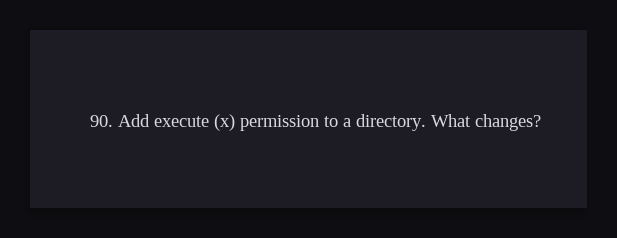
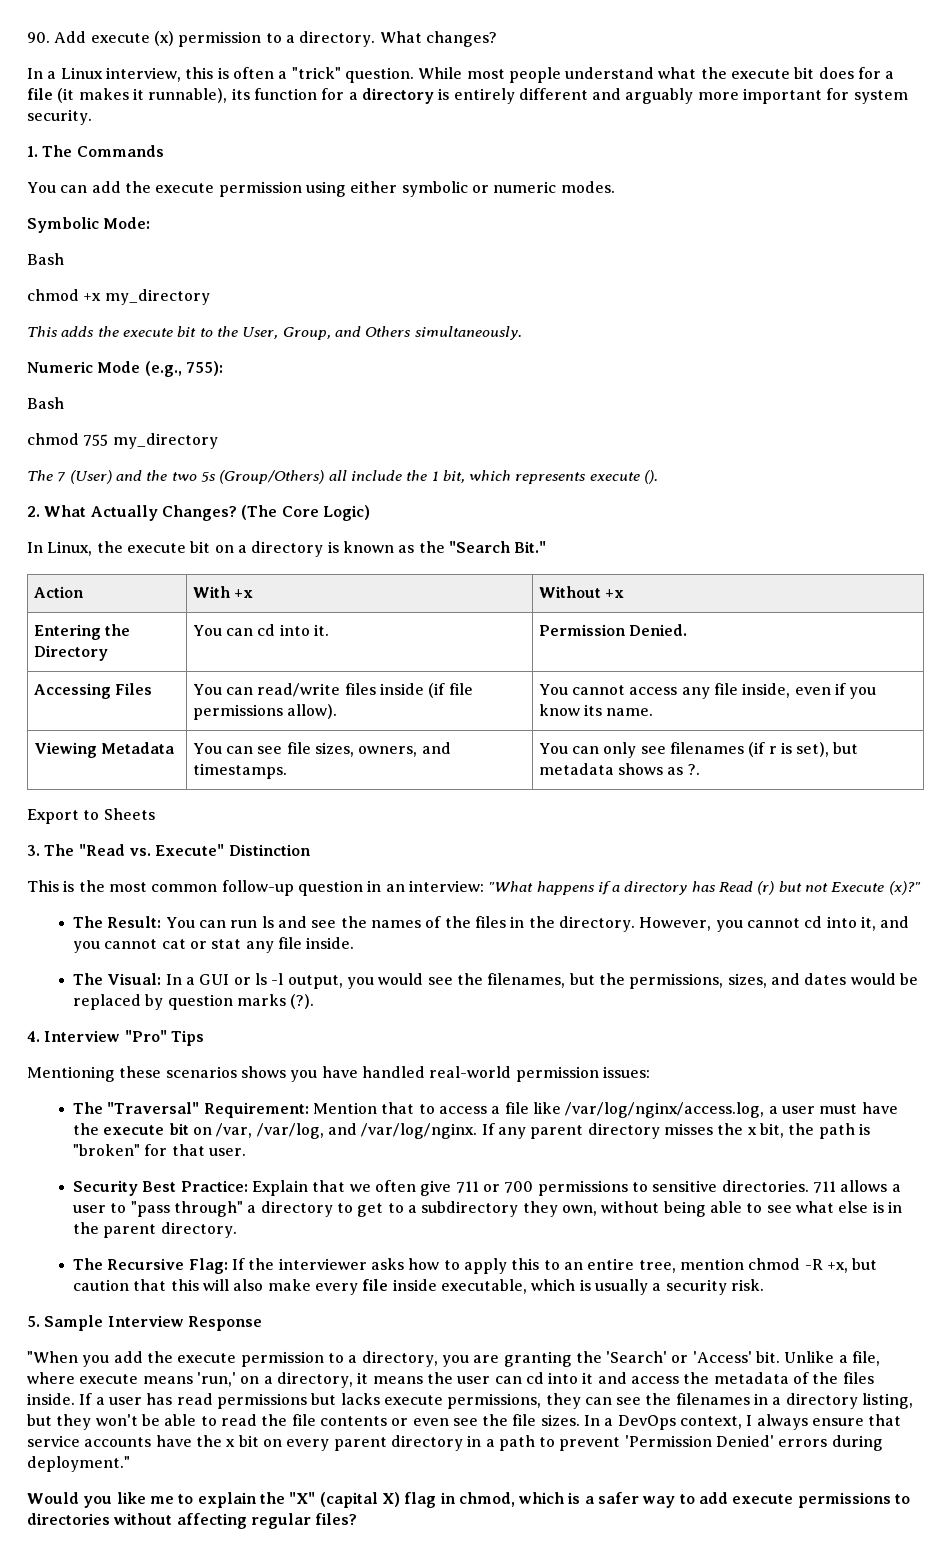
(541, 122) none -> [27,67,895,83] [27,88,908,104] [27,109,92,125] [27,145,164,157] [27,181,615,197] [27,217,151,233] [27,253,64,265] [27,289,210,305] [27,326,522,340] [27,361,223,377] [27,397,64,409] [27,433,218,449] [27,470,659,484] [27,505,370,521] [27,541,547,557] [33,586,84,598] [192,586,253,598] [538,586,624,598] [33,624,130,640] [33,645,108,661] [192,624,329,636] [538,624,687,636] [33,683,152,699] [192,683,473,698] [192,704,337,720] [538,683,877,699] [538,704,654,716] [33,742,175,758] [192,742,451,757] [192,763,287,779] [538,742,859,758] [538,763,700,775] [27,808,155,824] [27,844,311,856] [27,880,921,896] [73,916,910,932] [73,937,355,953] [73,973,918,989] [73,994,315,1010] [27,1030,204,1046] [27,1066,650,1082] [73,1102,898,1118] [73,1123,870,1139] [73,1144,247,1156] [73,1180,901,1196] [73,1201,902,1217] [73,1222,237,1238] [73,1258,878,1274] [73,1279,764,1295] [27,1315,262,1331] [27,1351,881,1367] [27,1372,874,1388] [27,1393,914,1409] [27,1414,902,1430] [27,1435,883,1451] [27,1456,130,1472] [27,1492,911,1508] [27,1513,358,1529] // In a Linux interview, this is often a "trick" question. While most people understand what the execute bit does for a file (it makes it runnable), its function for a directory is entirely different and arguably more important for system security. // 1. The Commands // You can add the execute permission using either symbolic or numeric modes. // Symbolic Mode: // Bash // chmod +x my_directory // This adds the execute bit to the User, Group, and Others simultaneously. // Numeric Mode (e.g., 755): // Bash // chmod 755 my_directory // The 7 (User) and the two 5s (Group/Others) all include the 1 bit, which represents execute (). // 2. What Actually Changes? (The Core Logic) // In Linux, the execute bit on a directory is known as the "Search Bit." // Action | With +x | Without +x // Entering the Directory | You can cd into it. | Permission Denied. // Accessing Files | You can read/write files inside (if file permissions allow). | You cannot access any file inside, even if you know its name. // Viewing Metadata | You can see file sizes, owners, and timestamps. | You can only see filenames (if r is set), but metadata shows as ?. // Export to Sheets // 3. The "Read vs. Execute" Distinction // This is the most common follow-up question in an interview: "What happens if a directory has Read (r) but not Execute (x)?" // The Result: You can run ls and see the names of the files in the directory. However, you cannot cd into it, and you cannot cat or stat any file inside. // The Visual: In a GUI or ls -l output, you would see the filenames, but the permissions, sizes, and dates would be replaced by question marks (?). // 4. Interview "Pro" Tips // Mentioning these scenarios shows you have handled real-world permission issues: // The "Traversal" Requirement: Mention that to access a file like /var/log/nginx/access.log, a user must have the execute bit on /var, /var/log, and /var/log/nginx. If any parent directory misses the x bit, the path is "broken" for that user. // Security Best Practice: Explain that we often give 711 or 700 permissions to sensitive directories. 711 allows a user to "pass through" a directory to get to a subdirectory they own, without being able to see what else is in the parent directory. // The Recursive Flag: If the interviewer asks how to apply this to an entire tree, mention chmod -R +x, but caution that this will also make every file inside executable, which is usually a security risk. // 5. Sample Interview Response // "When you add the execute permission to a directory, you are granting the 'Search' or 'Access' bit. Unlike a file, where execute means 'run,' on a directory, it means the user can cd into it and access the metadata of the files inside. If a user has read permissions but lacks execute permissions, they can see the filenames in a directory listing, but they won't be able to read the file contents or even see the file sizes. In a DevOps context, I always ensure that service accounts have the x bit on every parent directory in a path to prevent 'Permission Denied' errors during deployment." // Would you like me to explain the "X" (capital X) flag in chmod, which is a safer way to add execute permissions to directories without affecting regular files?

